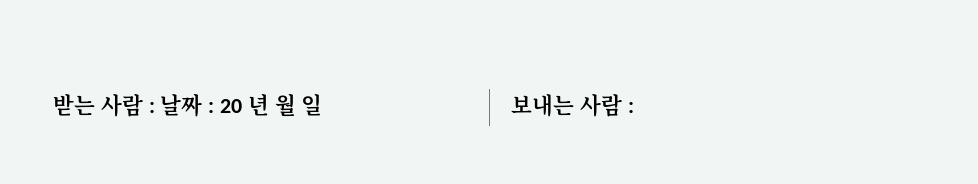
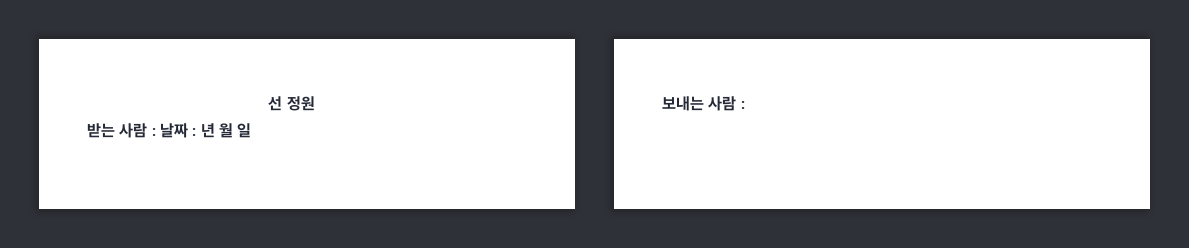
(53, 105) none -> [268,96,315,111] 선 정원 //
[220,99,243,113] 20 -> (197, 132) none

